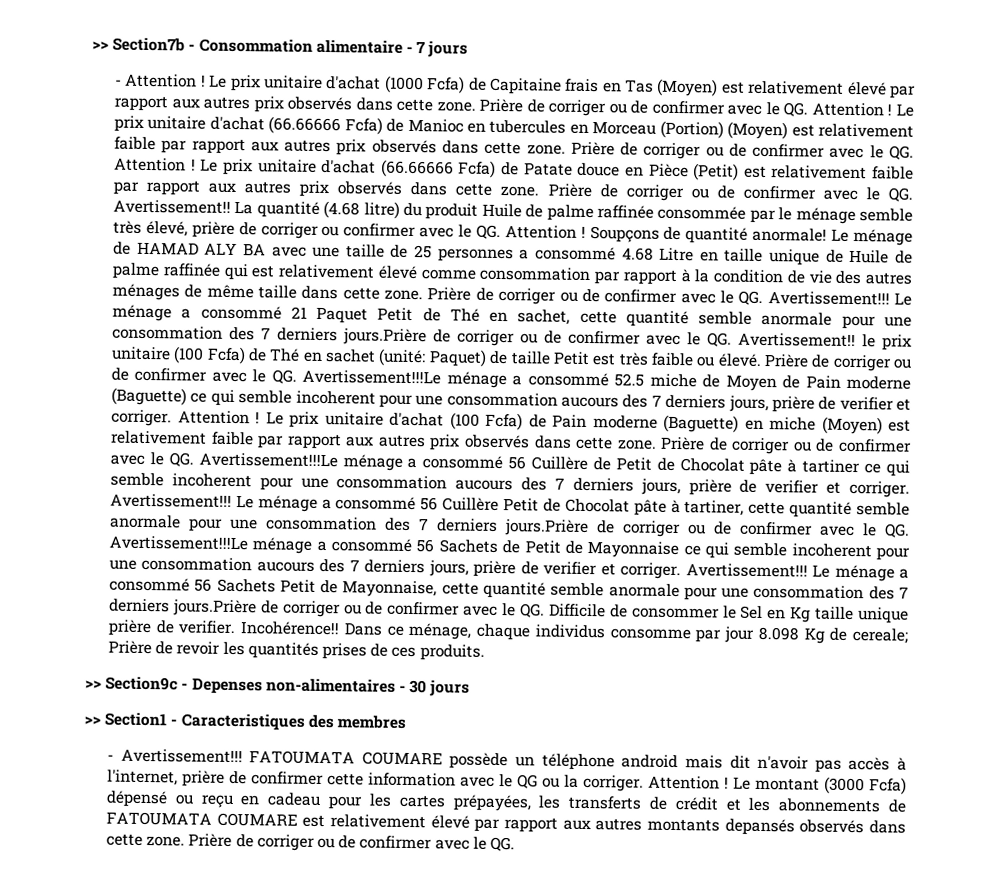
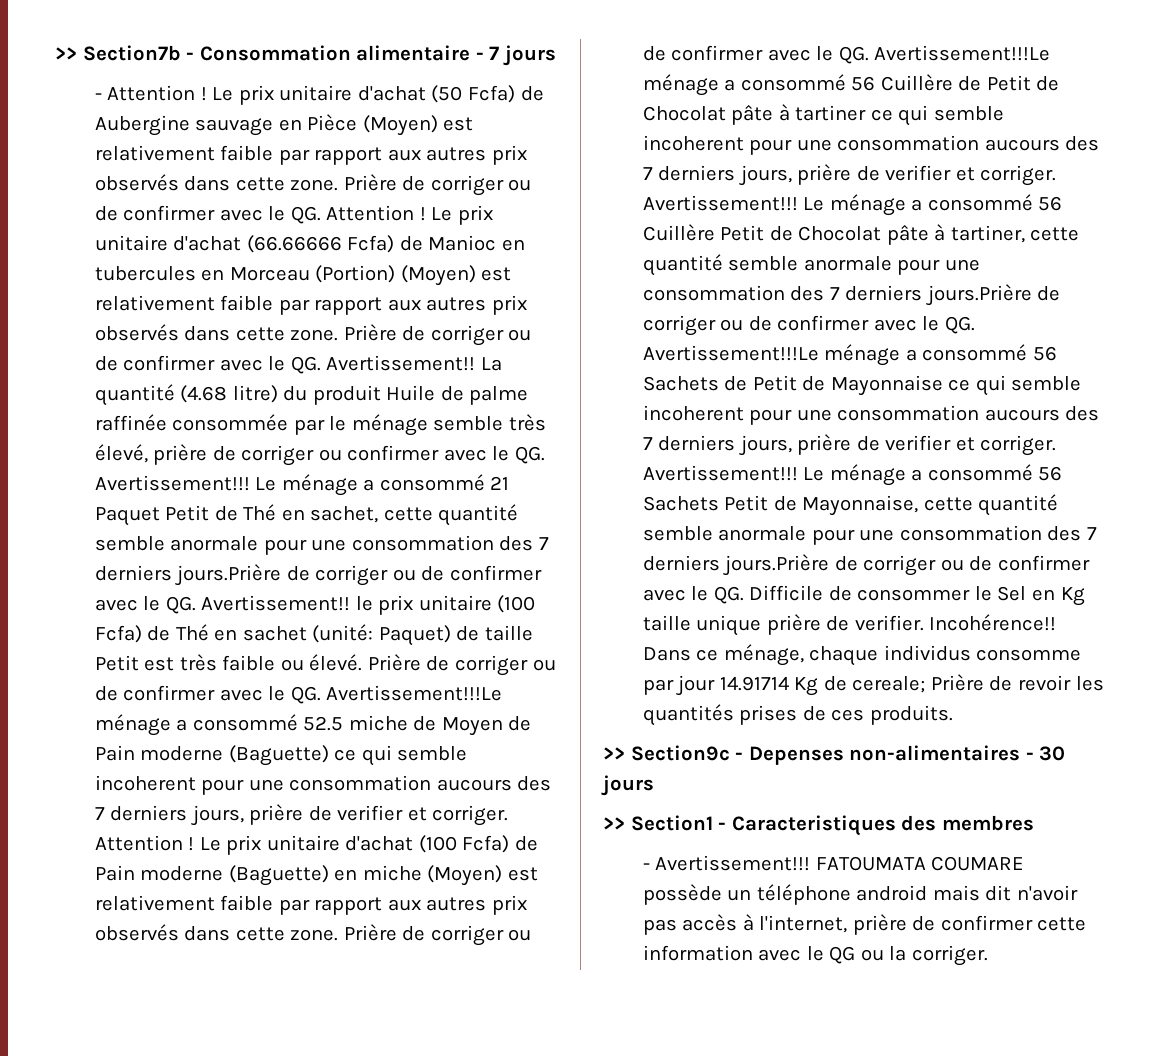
[384,75,887,97] (1000 Fcfa) de Capitaine frais en Tas (Moyen) est relativement élevé -> [431,85,544,103] [94,114,474,136] [94,145,274,161] (50 Fcfa) de Aubergine sauvage en Pièce (Moyen) est relativement faible
[114,157,914,181] [113,179,914,202] Attention ! Le prix unitaire d'achat (66.66666 Fcfa) de Patate douce en Pièce (Petit) est relativement faible par rapport aux autres prix observés dans cette zone. Prière de corriger ou de confirmer avec le QG. -> (321, 365) none
[504,225,913,246] [113,241,914,266] [112,262,912,286] [112,283,764,305] Attention ! Soupçons de quantité anormale! Le ménage de HAMAD ALY BA avec une taille de 25 personnes a consommé 4.68 Litre en taille unique de Huile de palme raffinée qui est relativement élevé comme consommation par rapport à la condition de vie des autres ménages de même taille dans cette zone. Prière de corriger ou de confirmer avec le QG. -> (546, 455) none
[757,626,799,641] 8.098 -> [719,676,789,691] 14.91714
[648,775,907,795] [106,790,907,813] [106,811,907,836] [106,833,515,852] Attention ! Le montant (3000 Fcfa) dépensé ou reçu en cadeau pour les cartes prépayées, les transferts de crédit et les abonnements de FATOUMATA COUMARE est relativement élevé par rapport aux autres montants depansés observés dans cette zone. Prière de corriger ou de confirmer avec le QG. -> (988, 955) none

